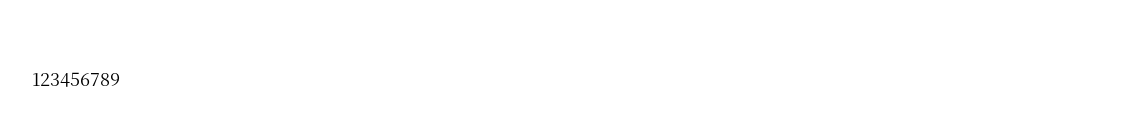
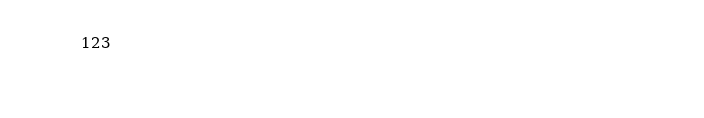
[32,72,120,87] 123456789 -> [81,37,111,48] 123

